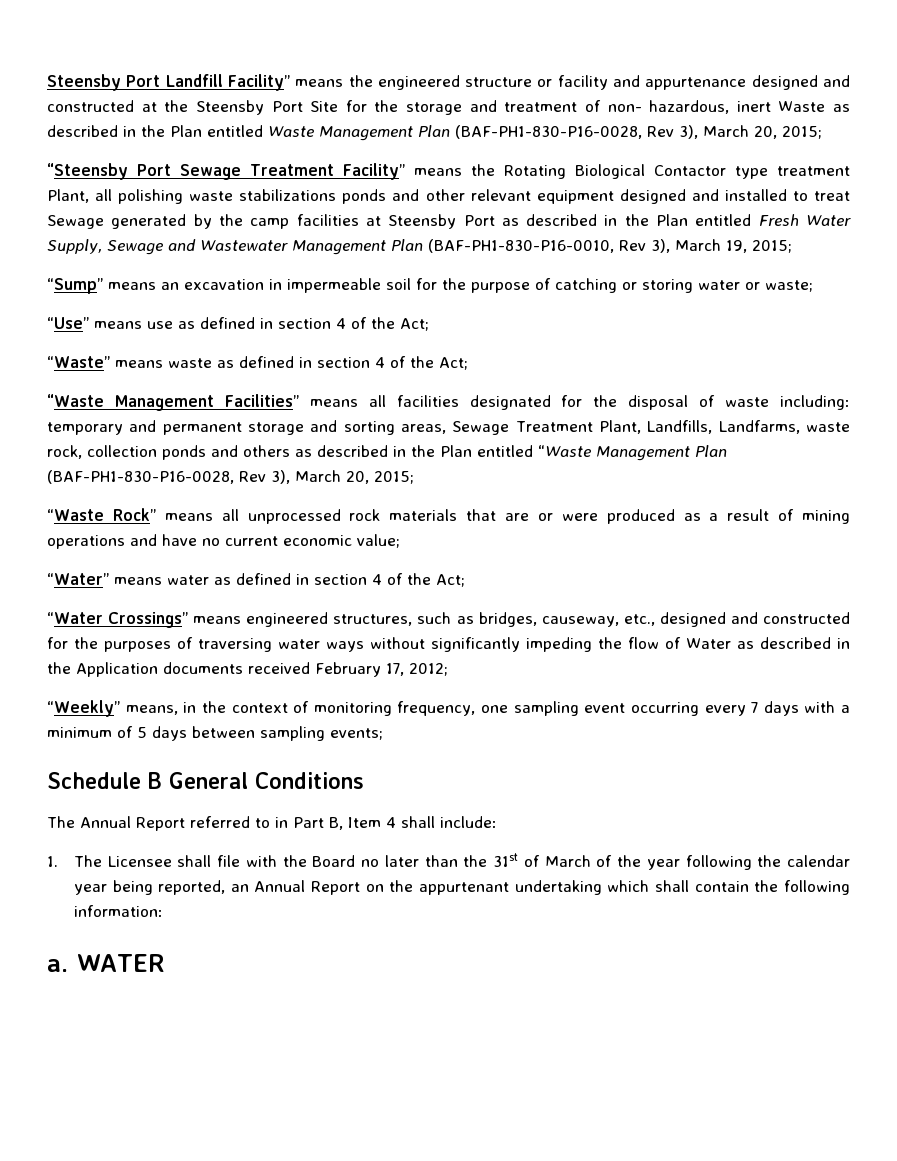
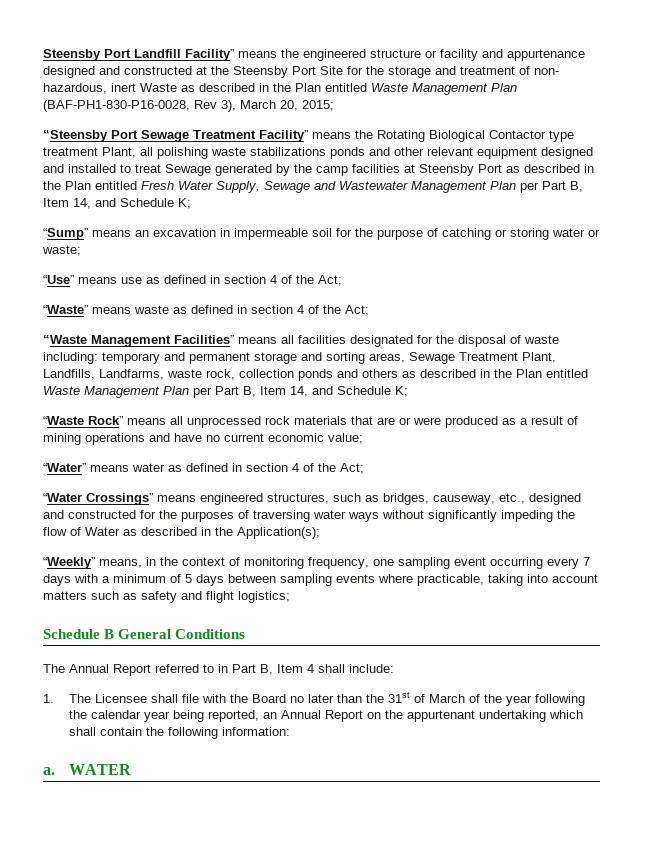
[427,239,792,253] (BAF-PH1-830-P16-0010, Rev 3), March 19, 2015; -> [520,181,583,193] [43,198,191,209] per Part B, Item 14, and Schedule K;
[538,445,727,461] [47,470,414,484] “Waste Management Plan (BAF-PH1-830-P16-0028, Rev 3), March 20, 2015; -> [43,386,408,398] Waste Management Plan per Part B, Item 14, and Schedule K;
[76,662,448,677] Application documents received February 17, 2012; -> [237,527,320,539] Application(s);
[330,728,383,740] events; -> [336,574,598,586] [43,591,290,603] events where practicable, taking into account matters such as safety and flight logistics;

